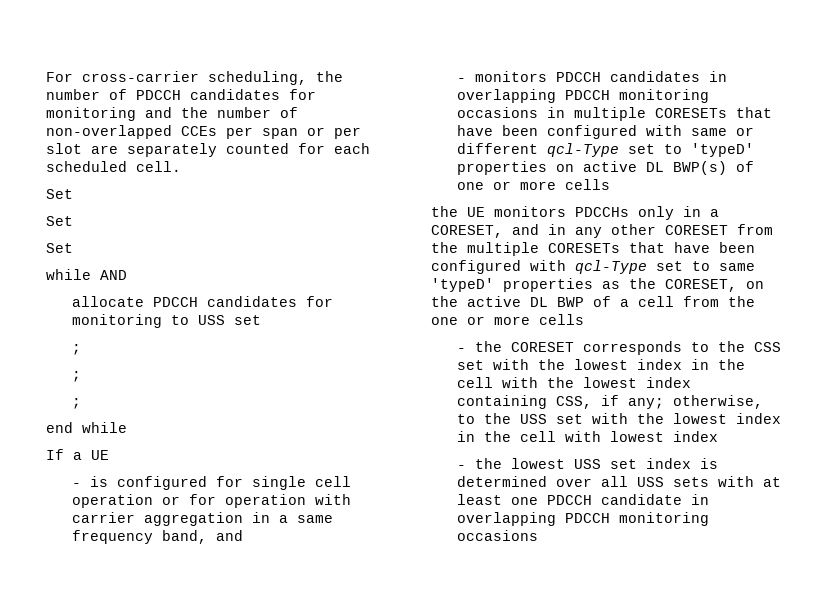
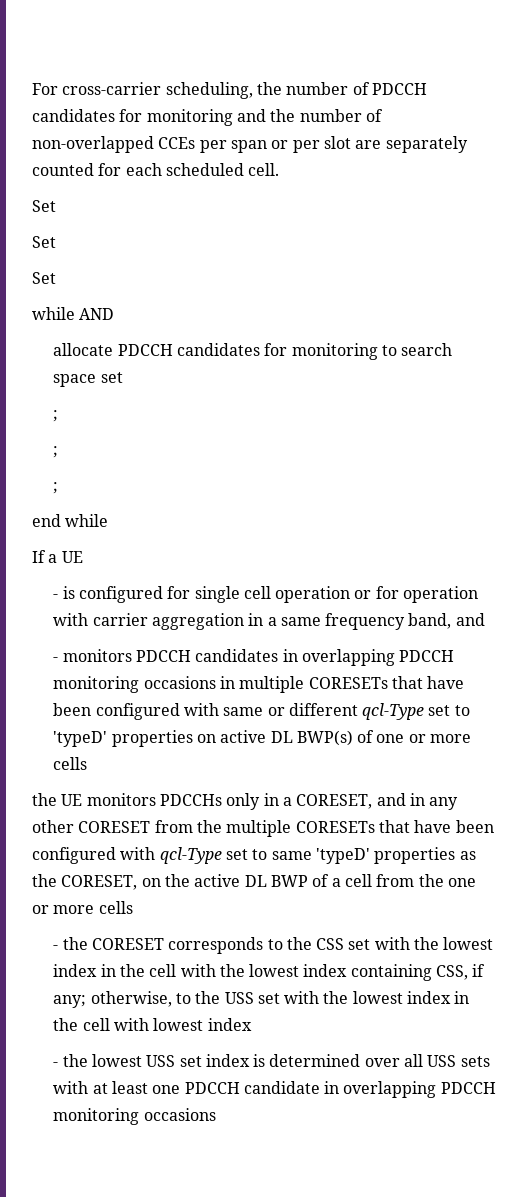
[197,315,225,325] USS -> [401,343,453,356] [53,374,97,387] search space

